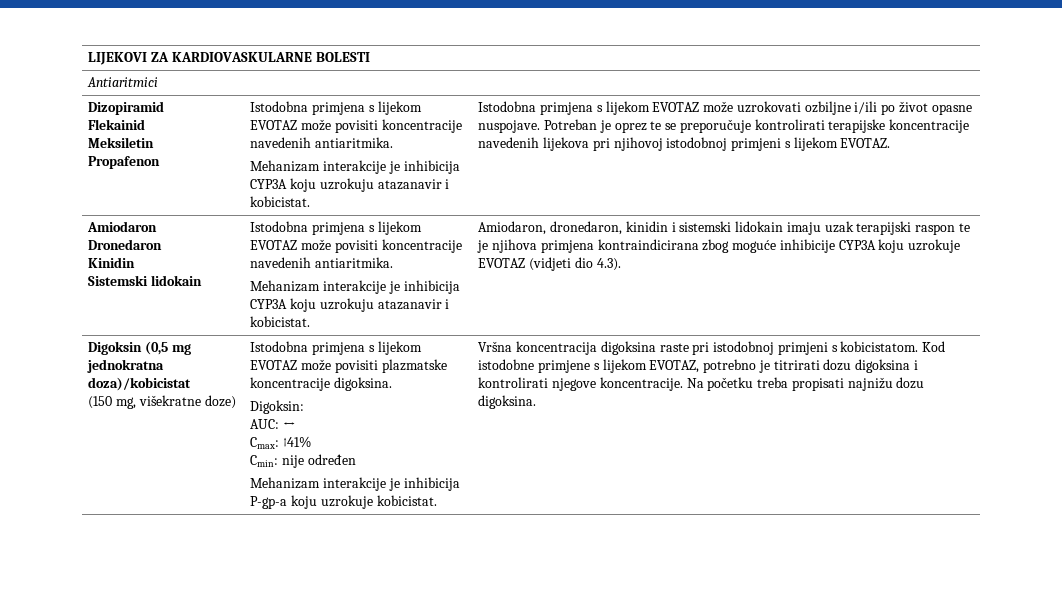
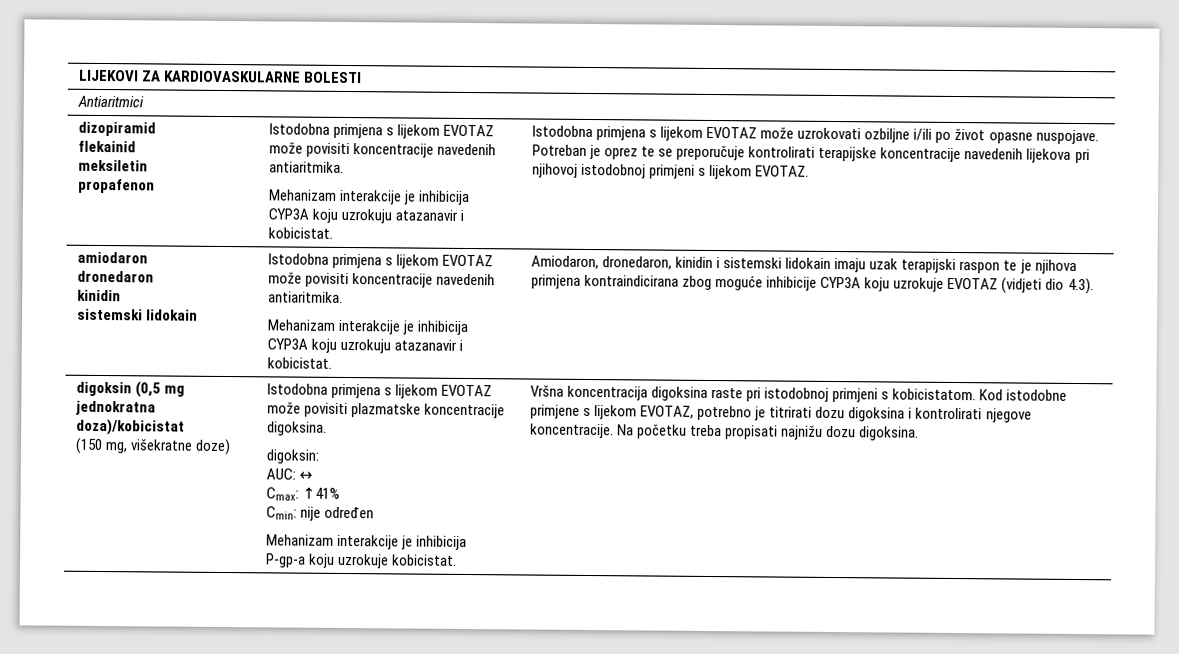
[88,101,165,115] [88,119,146,130] [88,137,155,148] [88,156,161,169] Dizopiramid // Flekainid // Meksiletin // Propafenon -> [77,121,156,137] [77,140,136,153] [77,159,148,172] [77,178,155,194] dizopiramid // flekainid // meksiletin // propafenon
[87,221,158,232] [88,239,163,250] [88,257,136,268] [88,275,149,286] Amiodaron // Dronedaron // Kinidin // Sistemski -> [76,251,148,264] [76,270,154,283] [76,289,121,302] [76,308,143,321] amiodaron // dronedaron // kinidin // sistemski
[88,341,143,355] Digoksin -> [75,381,132,397] digoksin
[250,400,305,414] Digoksin: -> [265,449,319,464] digoksin:

